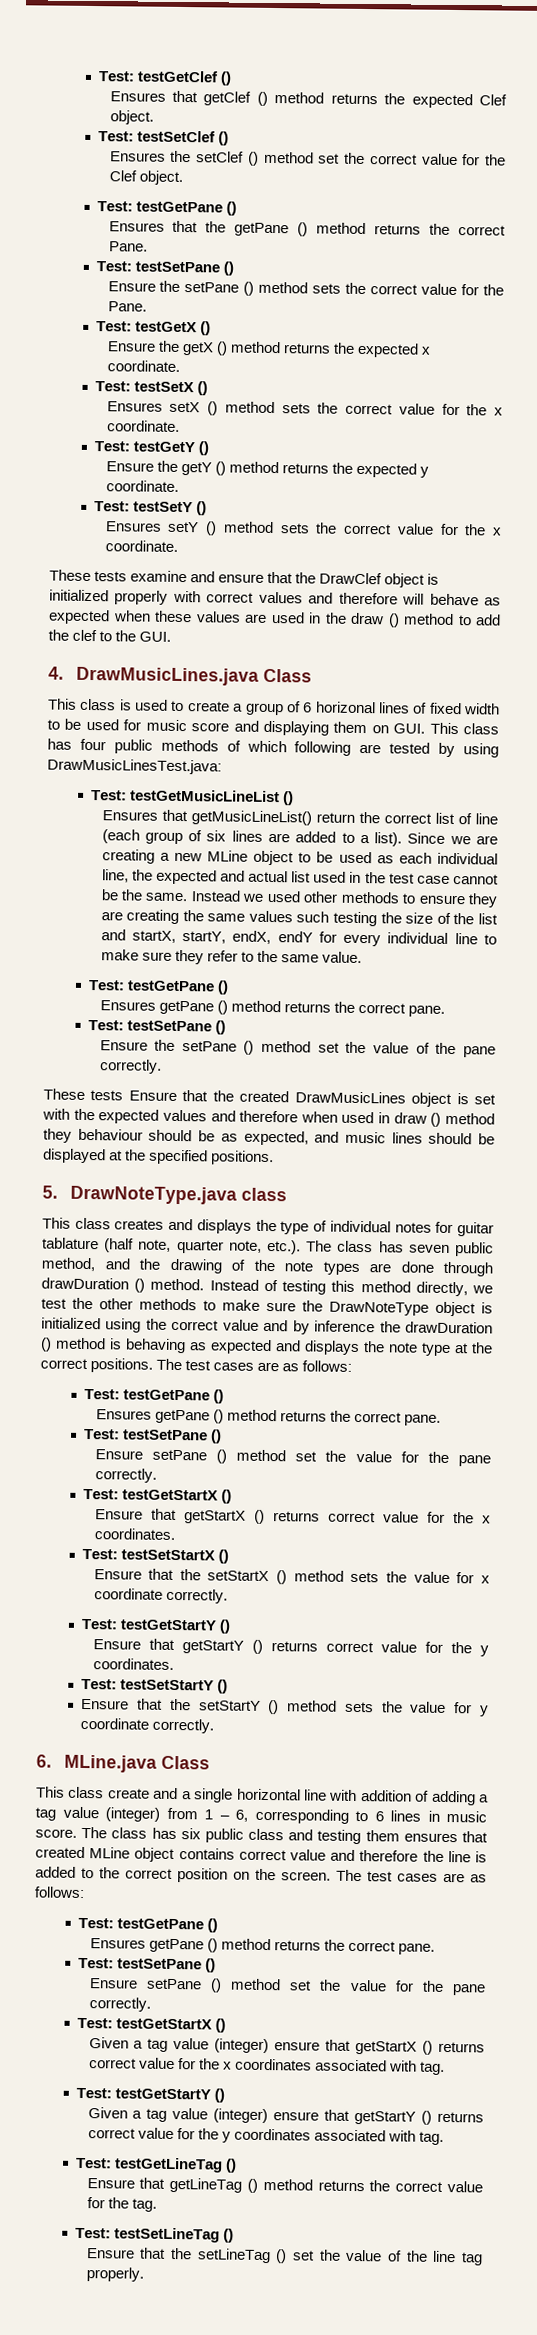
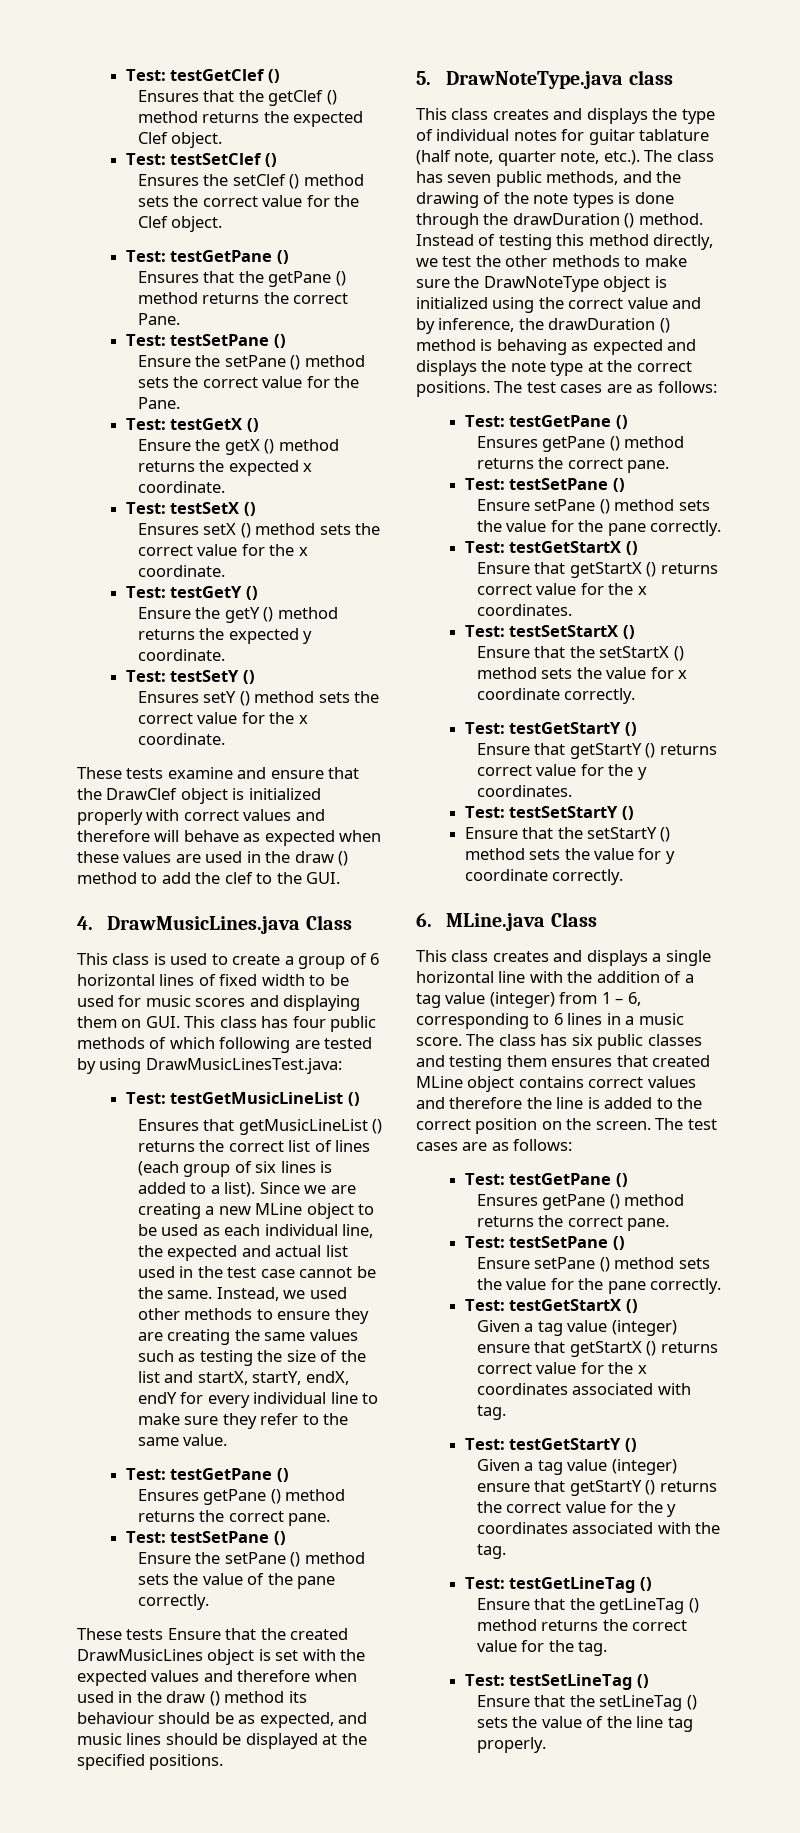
(198, 96) none -> [238,90,264,102] the
[318,153,341,164] set -> [137,196,169,207] sets
[315,701,376,714] horizonal -> [77,974,155,986] horizontal
[191,722,230,732] score -> [195,998,246,1007] scores
[190,810,355,826] getMusicLineList() return -> [238,1119,383,1135] [137,1141,195,1152] getMusicLineList () returns
[475,813,498,825] line -> [335,1140,371,1152] lines
[267,832,290,843] are -> [320,1161,333,1173] is
[190,890,241,902] Instead -> [216,1287,279,1301] Instead,
(330, 917) none -> [178,1353,196,1362] as
[317,1042,340,1053] set -> [137,1574,169,1585] sets
[393,1112,495,1127] [43,1128,72,1143] draw () method they -> [136,1691,307,1706] the draw () method its
[41,1257,95,1272] method, -> [546,171,619,185] methods,
[369,1263,391,1273] are -> [618,192,631,204] is
(493, 1269) none -> [483,213,509,225] the
[314,1320,376,1333] inference -> [438,318,515,332] inference,
[295,1451,318,1462] set -> [678,500,710,511] sets
[107,1787,179,1800] create and -> [492,950,648,966] creates and displays
(358, 1795) none -> [567,971,593,983] the
[431,1790,476,1806] adding -> (682, 977) none
(440, 1816) none -> [625,1016,635,1025] a
[248,1828,285,1841] class -> [647,1034,702,1046] classes
[290,1849,326,1861] value -> [647,1076,696,1088] values
[289,1980,313,1991] set -> [678,1258,710,1269] sets
(484, 2117) none -> [476,1501,502,1513] the
(416, 2136) none -> [695,1522,721,1534] the
(166, 2183) none -> [569,1598,595,1610] the
[291,2250,315,2261] set -> [476,1717,508,1728] sets

